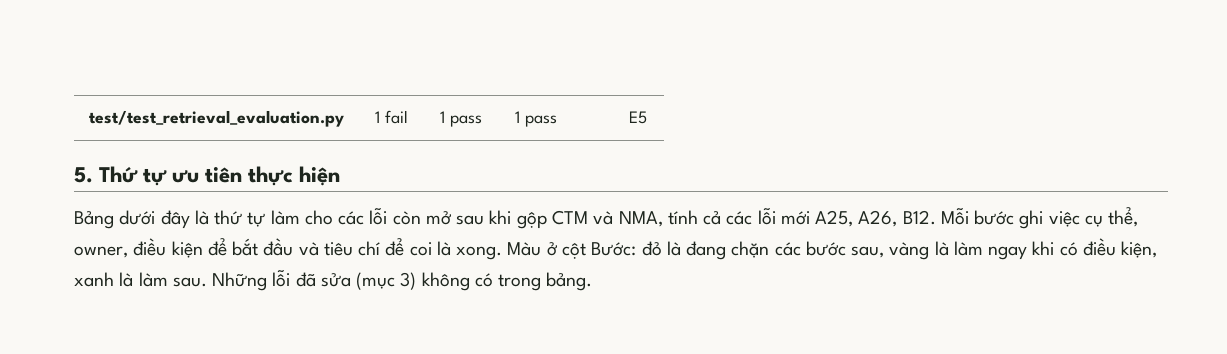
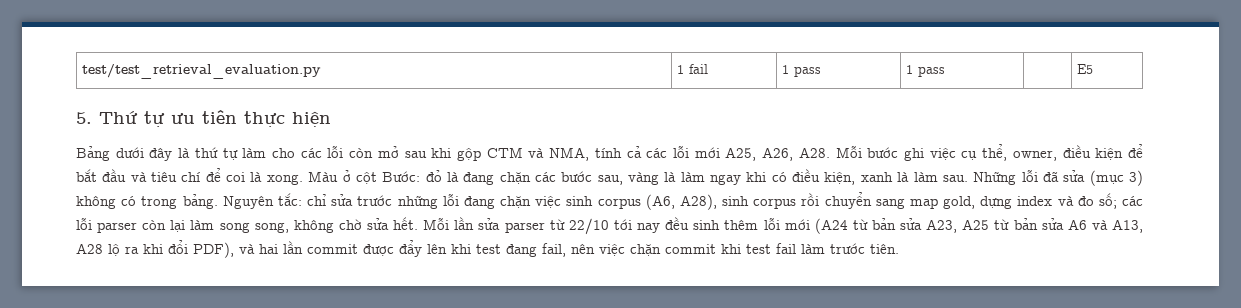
[902,210,936,225] B12. -> [798,147,830,158] A28.
(593, 281) none -> [222,192,1143,210] [76,217,1144,235] [76,240,899,258] Nguyên tắc: chỉ sửa trước những lỗi đang chặn việc sinh corpus (A6, A28), sinh corpus rồi chuyển sang map gold, dựng index và đo số; các lỗi parser còn lại làm song song, không chờ sửa hết. Mỗi lần sửa parser từ 22/10 tới nay đều sinh thêm lỗi mới (A24 từ bản sửa A23, A25 từ bản sửa A6 và A13, A28 lộ ra khi đổi PDF), và hai lần commit được đẩy lên khi test đang fail, nên việc chặn commit khi test fail làm trước tiên.

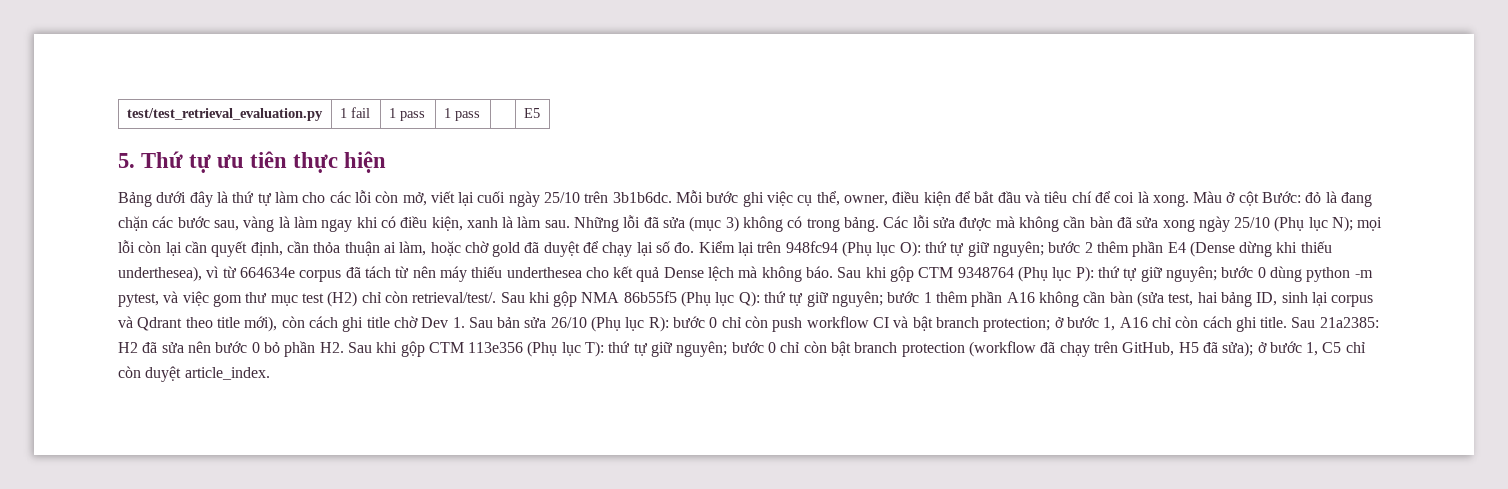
[377,145,830,161] mở sau khi gộp CTM và NMA, tính cả các lỗi mới A25, A26, A28. -> [402,191,672,207] mở, viết lại cuối ngày 25/10 trên 3b1b6dc.
[222,192,1143,210] [76,217,1144,235] [76,240,899,258] Nguyên tắc: chỉ sửa trước những lỗi đang chặn việc sinh corpus (A6, A28), sinh corpus rồi chuyển sang map gold, dựng index và đo số; các lỗi parser còn lại làm song song, không chờ sửa hết. Mỗi lần sửa parser từ 22/10 tới nay đều sinh thêm lỗi mới (A24 từ bản sửa A23, A25 từ bản sửa A6 và A13, A28 lộ ra khi đổi PDF), và hai lần commit được đẩy lên khi test đang fail, nên việc chặn commit khi test fail làm trước tiên. -> [883,215,1383,232] [118,240,1332,257] [118,266,1373,282] [118,291,1374,307] [118,316,1379,332] [118,341,1366,357] [118,366,270,382] Các lỗi sửa được mà không cần bàn đã sửa xong ngày 25/10 (Phụ lục N); mọi lỗi còn lại cần quyết định, cần thỏa thuận ai làm, hoặc chờ gold đã duyệt để chạy lại số đo. Kiểm lại trên 948fc94 (Phụ lục O): thứ tự giữ nguyên; bước 2 thêm phần E4 (Dense dừng khi thiếu underthesea), vì từ 664634e corpus đã tách từ nên máy thiếu underthesea cho kết quả Dense lệch mà không báo. Sau khi gộp CTM 9348764 (Phụ lục P): thứ tự giữ nguyên; bước 0 dùng python -m pytest, và việc gom thư mục test (H2) chỉ còn retrieval/test/. Sau khi gộp NMA 86b55f5 (Phụ lục Q): thứ tự giữ nguyên; bước 1 thêm phần A16 không cần bàn (sửa test, hai bảng ID, sinh lại corpus và Qdrant theo title mới), còn cách ghi title chờ Dev 1. Sau bản sửa 26/10 (Phụ lục R): bước 0 chỉ còn push workflow CI và bật branch protection; ở bước 1, A16 chỉ còn cách ghi title. Sau 21a2385: H2 đã sửa nên bước 0 bỏ phần H2. Sau khi gộp CTM 113e356 (Phụ lục T): thứ tự giữ nguyên; bước 0 chỉ còn bật branch protection (workflow đã chạy trên GitHub, H5 đã sửa); ở bước 1, C5 chỉ còn duyệt article_index.

